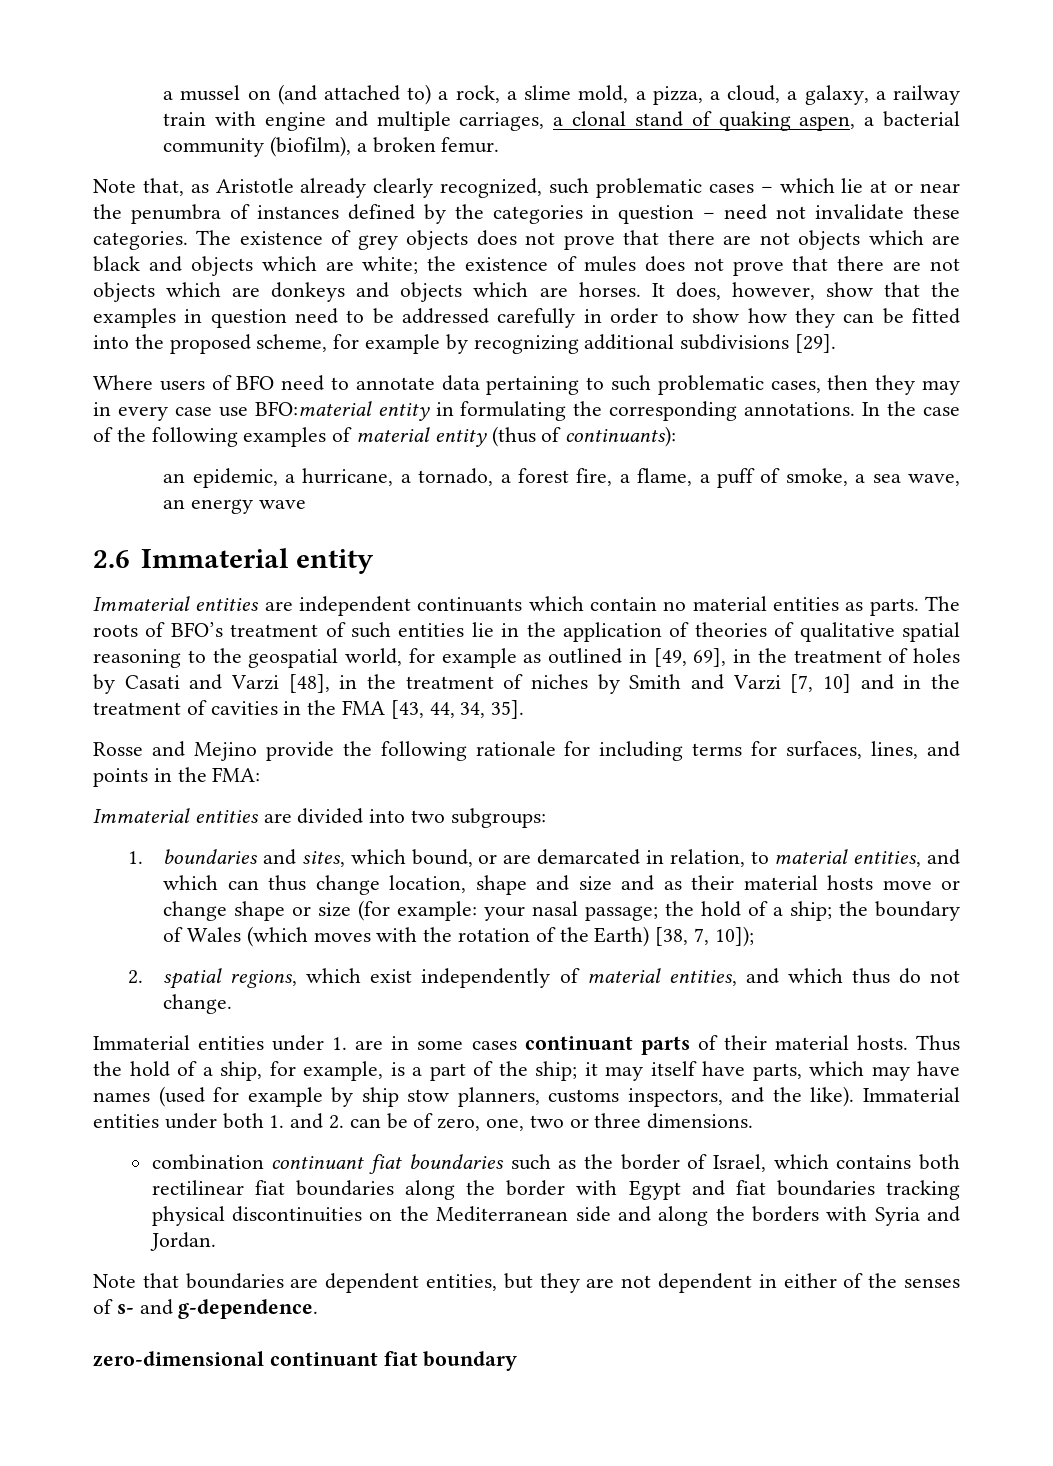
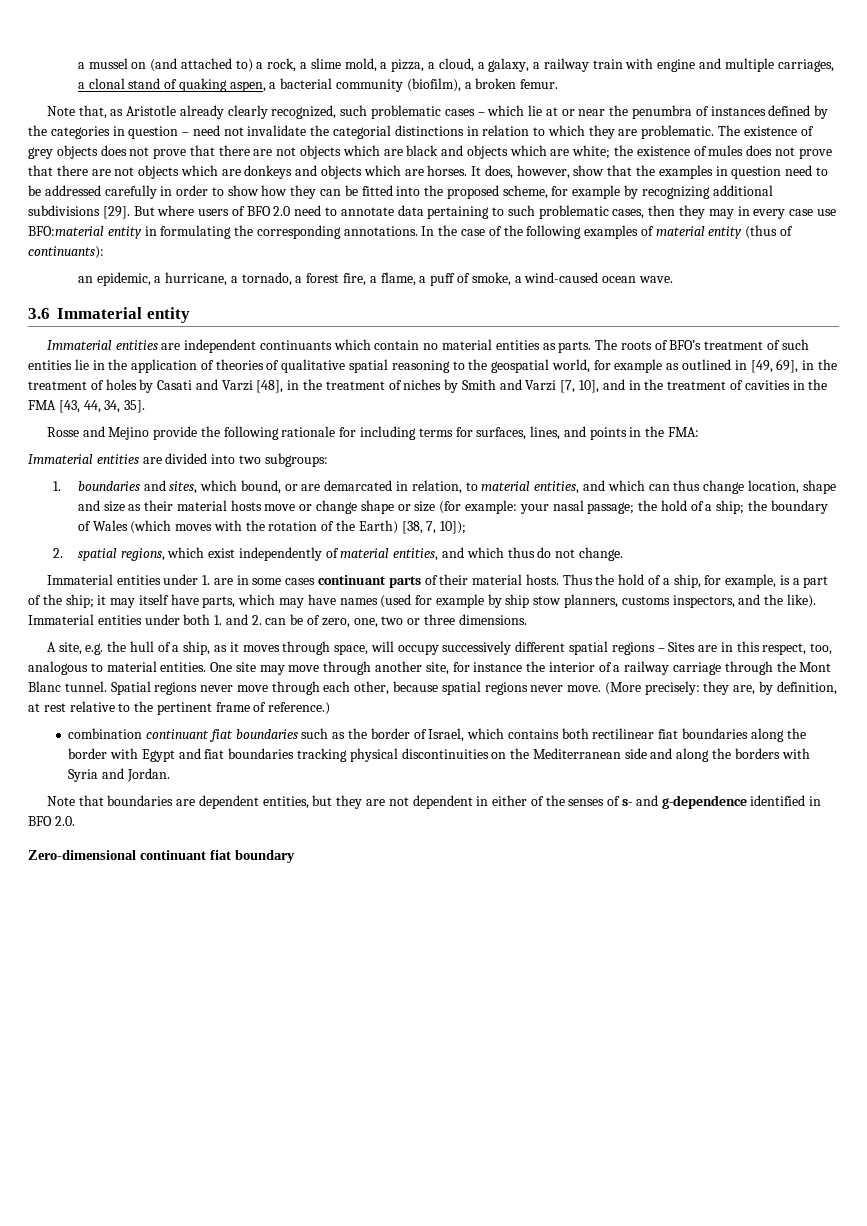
[913,204,961,219] [93,231,188,250] these categories. -> [310,125,715,139] the categorial distinctions in relation to which they are problematic.
[93,375,153,390] // Where -> [133,205,195,216] But where
(275, 382) none -> [273,206,291,216] 2.0
[872,474,960,486] [163,499,306,514] [93,550,130,568] sea wave, an energy wave // 2.6 -> [524,272,673,283] [28,308,50,319] wind-caused ocean wave. // 3.6
[822,674,851,693] 10] -> [579,380,600,393] 10],
[621,875,655,891] and -> (125, 506) none
(754, 1121) none -> [46,641,833,655] [28,661,832,675] [28,681,837,695] [28,701,331,715] // A site, e.g. the hull of a ship, as it moves through space, will occupy successively different spatial regions – Sites are in this respect, too, analogous to material entities. One site may move through another site, for instance the interior of a railway carriage through the Mont Blanc tunnel. Spatial regions never move through each other, because spatial regions never move. (More precisely: they are, by definition, at rest relative to the pertinent frame of reference.)
[178,1299,319,1319] [93,1351,264,1367] g-dependence. // zero-dimensional -> [661,795,822,809] [28,816,75,826] [28,850,136,860] g-dependence identified in BFO 2.0. // Zero-dimensional

